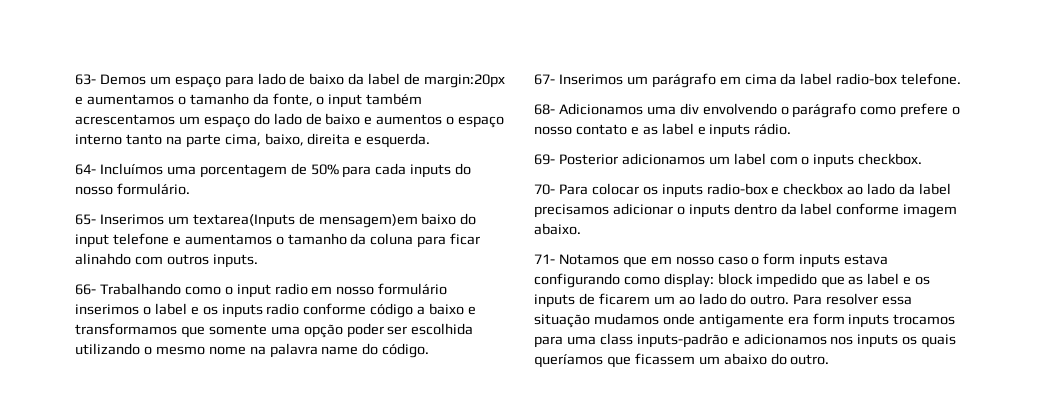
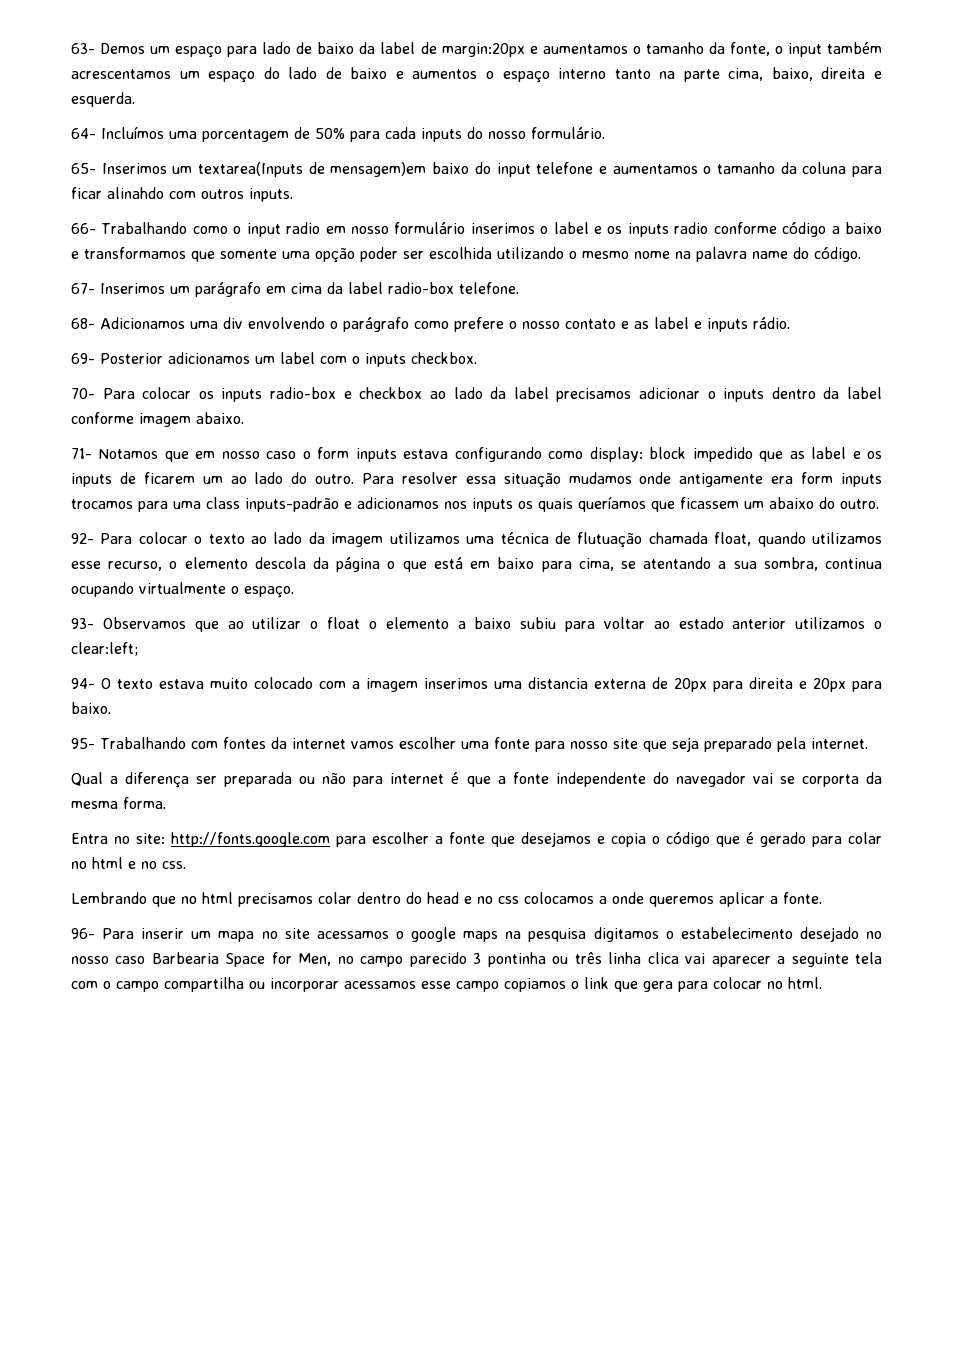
(830, 359) none -> [71,532,882,548] [71,557,883,572] [71,582,294,598] [71,617,883,632] [71,642,138,656] [71,677,882,692] [71,702,111,714] [71,737,868,752] [71,772,882,788] [71,797,166,809] [71,831,882,847] [71,857,186,869] [71,892,822,907] [71,927,883,942] [71,952,883,967] [71,977,822,992] // 92- Para colocar o texto ao lado da imagem utilizamos uma técnica de flutuação chamada float, quando utilizamos esse recurso, o elemento descola da página o que está em baixo para cima, se atentando a sua sombra, continua ocupando virtualmente o espaço. // 93- Observamos que ao utilizar o float o elemento a baixo subiu para voltar ao estado anterior utilizamos o clear:left; // 94- O texto estava muito colocado com a imagem inserimos uma distancia externa de 20px para direita e 20px para baixo. // 95- Trabalhando com fontes da internet vamos escolher uma fonte para nosso site que seja preparado pela internet. // Qual a diferença ser preparada ou não para internet é que a fonte independente do navegador vai se corporta da mesma forma. // Entra no site: http://fonts.google.com para escolher a fonte que desejamos e copia o código que é gerado para colar no html e no css. // Lembrando que no html precisamos colar dentro do head e no css colocamos a onde queremos aplicar a fonte. // 96- Para inserir um mapa no site acessamos o google maps na pesquisa digitamos o estabelecimento desejado no nosso caso Barbearia Space for Men, no campo parecido 3 pontinha ou três linha clica vai aparecer a seguinte tela com o campo compartilha ou incorporar acessamos esse campo copiamos o link que gera para colocar no html.

